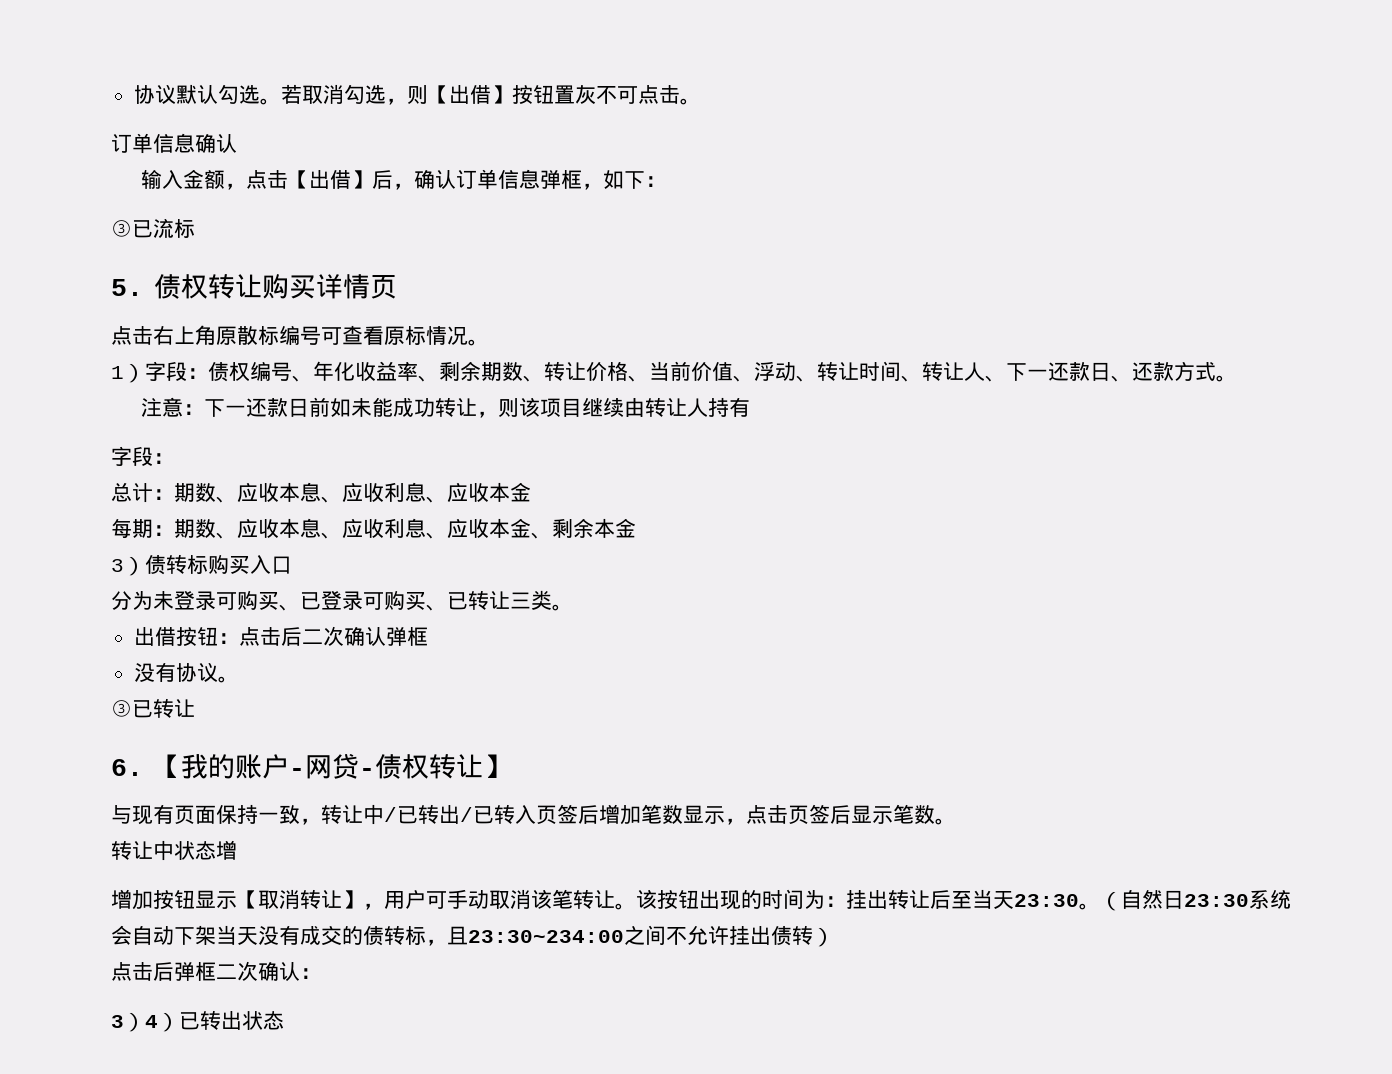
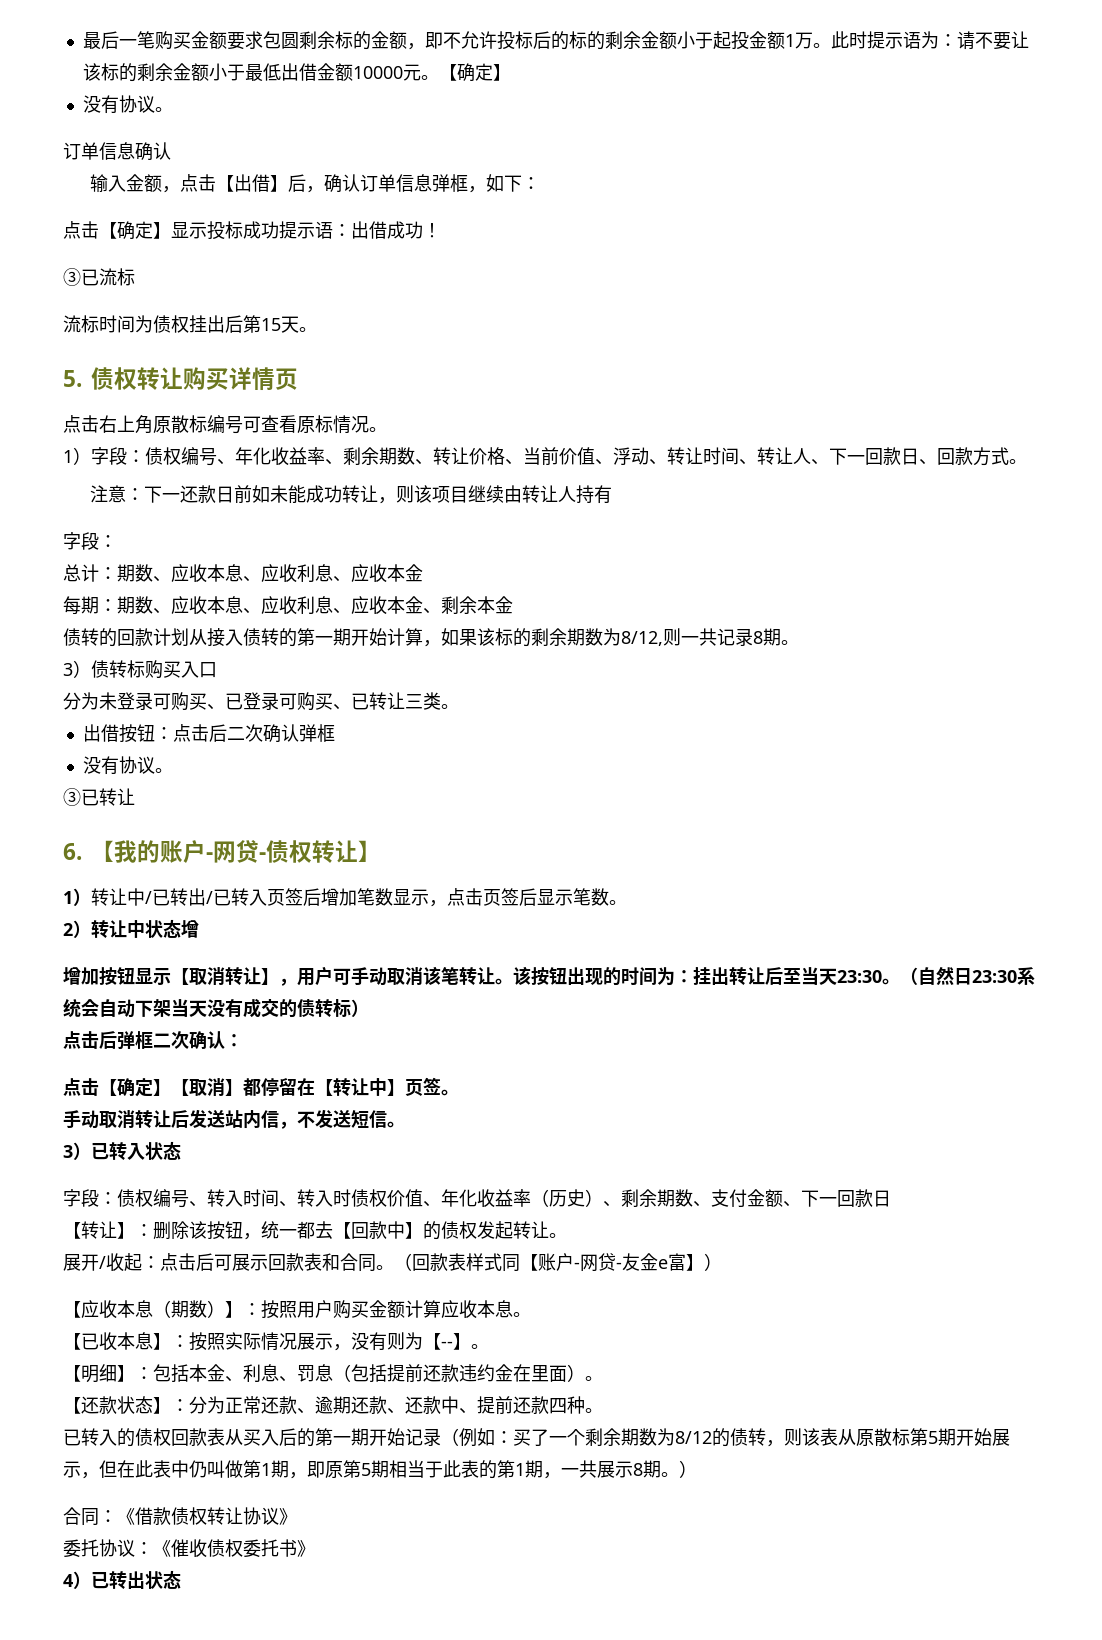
[134,84,681,105] 协议默认勾选。若取消勾选，则【出借】按钮置灰不可点击 -> [82,31,1029,50] [82,63,511,82] [82,95,155,114] 最后一笔购买金额要求包圆剩余标的金额，即不允许投标后的标的剩余金额小于起投金额1万。此时提示语为：请不要让该标的剩余金额小于最低出借金额10000元。【确定】 // 没有协议
[111,218,195,238] ③已流标 -> [63,221,441,240] [63,268,135,286] [63,315,317,333] 点击【确定】显示投标成功提示语：出借成功！ // ③已流标 // 流标时间为债权挂出后第15天。
[1048,362,1153,382] 还款日、还 -> [865,447,955,465] 回款日、回
(636, 528) none -> [63,628,799,647] // 债转的回款计划从接入债转的第一期开始计算，如果该标的剩余期数为8/12,则一共记录8期。
[111,804,321,825] 与现有页面保持一致， -> [63,888,91,906] 1）
(956, 821) none -> [63,920,91,938] 2）
[426,925,813,946] ，且23:30~234:00之间不允许挂出债转 -> (351, 1008) none
[111,1012,145,1032] 3） -> [63,1077,459,1097] [63,1109,405,1129] [63,1141,181,1161] [63,1189,891,1208] [63,1221,567,1240] [63,1253,722,1272] [63,1300,531,1319] [63,1332,489,1351] [63,1364,603,1383] [63,1396,603,1414] [63,1428,1010,1447] [63,1460,697,1479] [63,1507,297,1526] [63,1539,315,1558] 点击【确定】【取消】都停留在【转让中】页签。 // 手动取消转让后发送站内信，不发送短信。 // 3）已转入状态 // 字段：债权编号、转入时间、转入时债权价值、年化收益率（历史）、剩余期数、支付金额、下一回款日 // 【转让】：删除该按钮，统一都去【回款中】的债权发起转让。 // 展开/收起：点击后可展示回款表和合同。（回款表样式同【账户-网贷-友金e富】） // 【应收本息（期数）】：按照用户购买金额计算应收本息。 // 【已收本息】：按照实际情况展示，没有则为【--】。 // 【明细】：包括本金、利息、罚息（包括提前还款违约金在里面）。 // 【还款状态】：分为正常还款、逾期还款、还款中、提前还款四种。 // 已转入的债权回款表从买入后的第一期开始记录（例如：买了一个剩余期数为8/12的债转，则该表从原散标第5期开始展示，但在此表中仍叫做第1期，即原第5期相当于此表的第1期，一共展示8期。） // 合同：《借款债权转让协议》 // 委托协议：《催收债权委托书》 //

